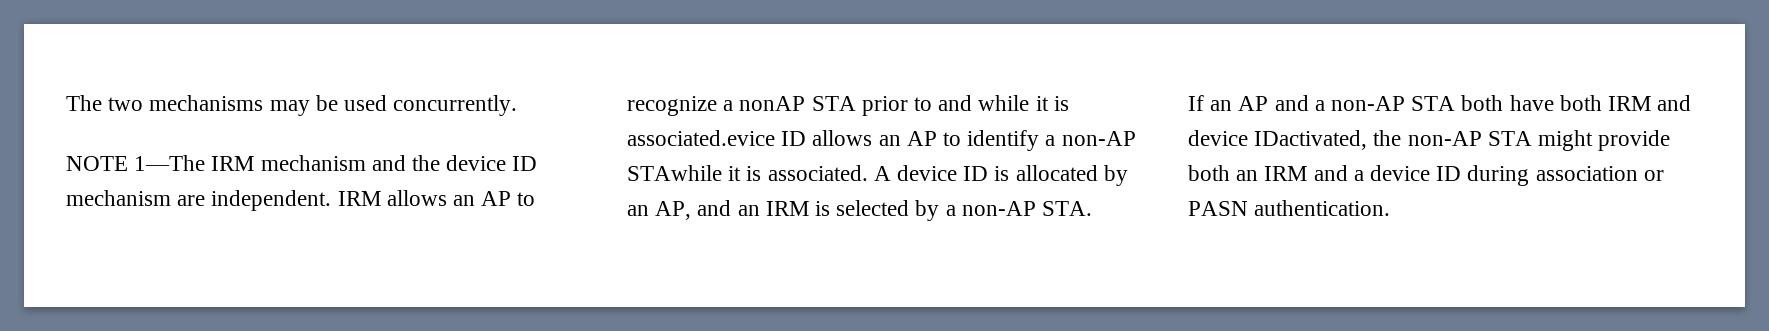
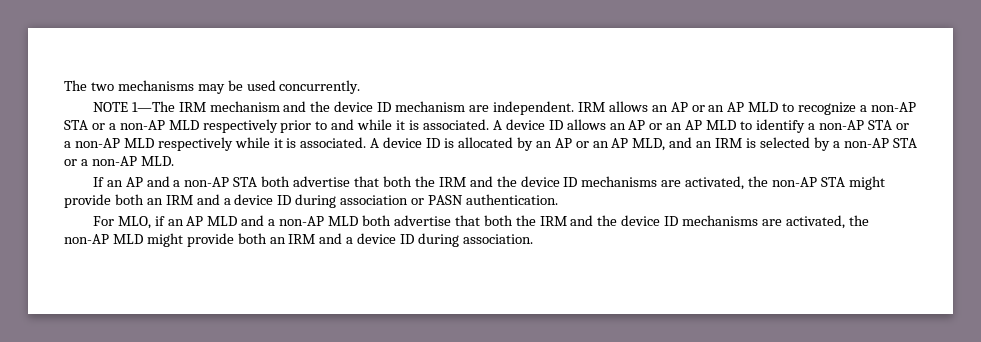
[517,192,536,206] [627,96,856,116] to recognize a nonAP STA -> [691,102,916,115] [64,119,278,133] or an AP MLD to recognize a non-AP STA or a non-AP MLD respectively
[627,130,775,146] associated.evice -> [422,119,545,130] associated. A device
[943,130,1136,151] [627,165,722,181] to identify a non-AP STAwhile -> [649,119,909,133] [64,137,270,151] or an AP MLD to identify a non-AP STA or a non-AP MLD respectively while
[655,201,692,220] AP, -> [554,138,666,151] AP or an AP MLD,
[1042,201,1093,216] STA. -> [892,138,917,148] [64,156,174,166] STA or a non-AP MLD.
[1509,95,1692,111] [1188,130,1368,150] have both IRM and device IDactivated, -> [293,176,745,190] advertise that both the IRM and the device ID mechanisms are activated,
(1391, 208) none -> [92,215,869,229] [64,233,533,247] // For MLO, if an AP MLD and a non-AP MLD both advertise that both the IRM and the device ID mechanisms are activated, the non-AP MLD might provide both an IRM and a device ID during association.

